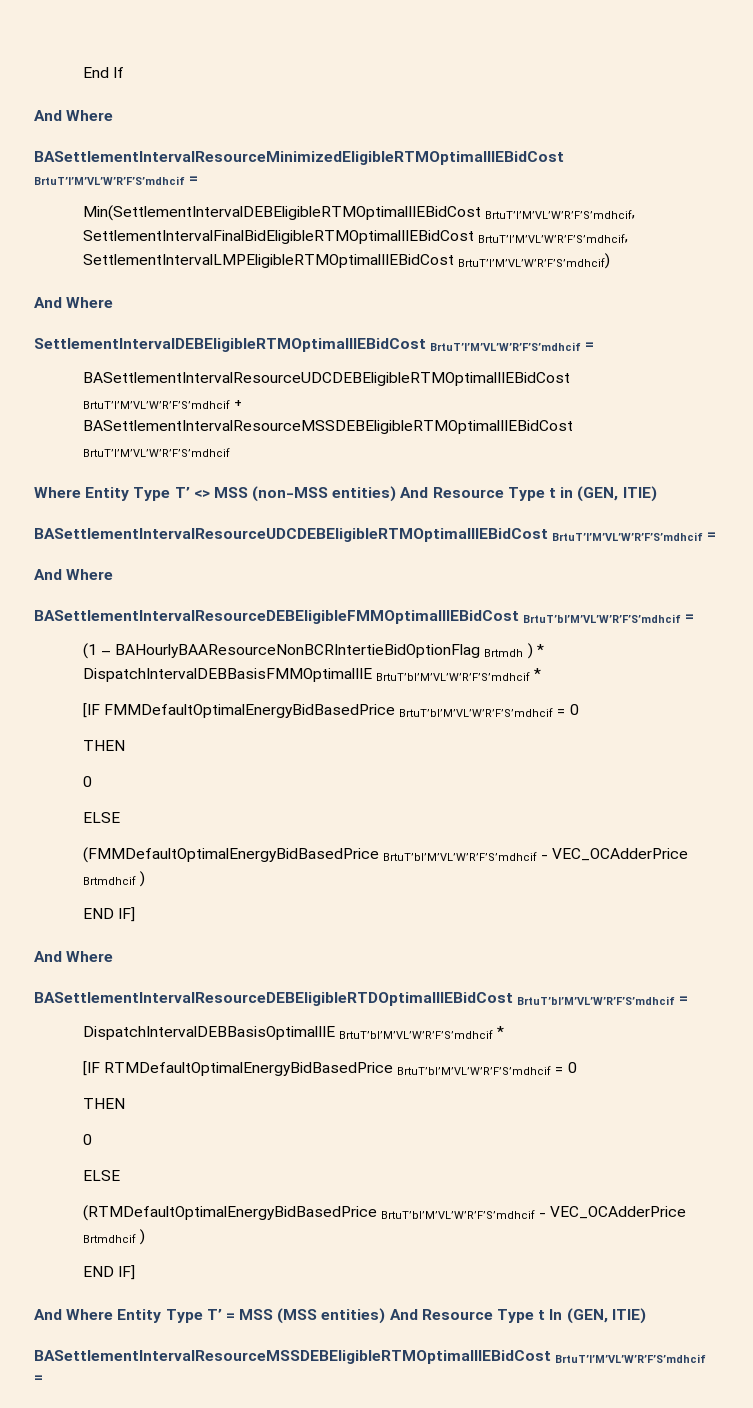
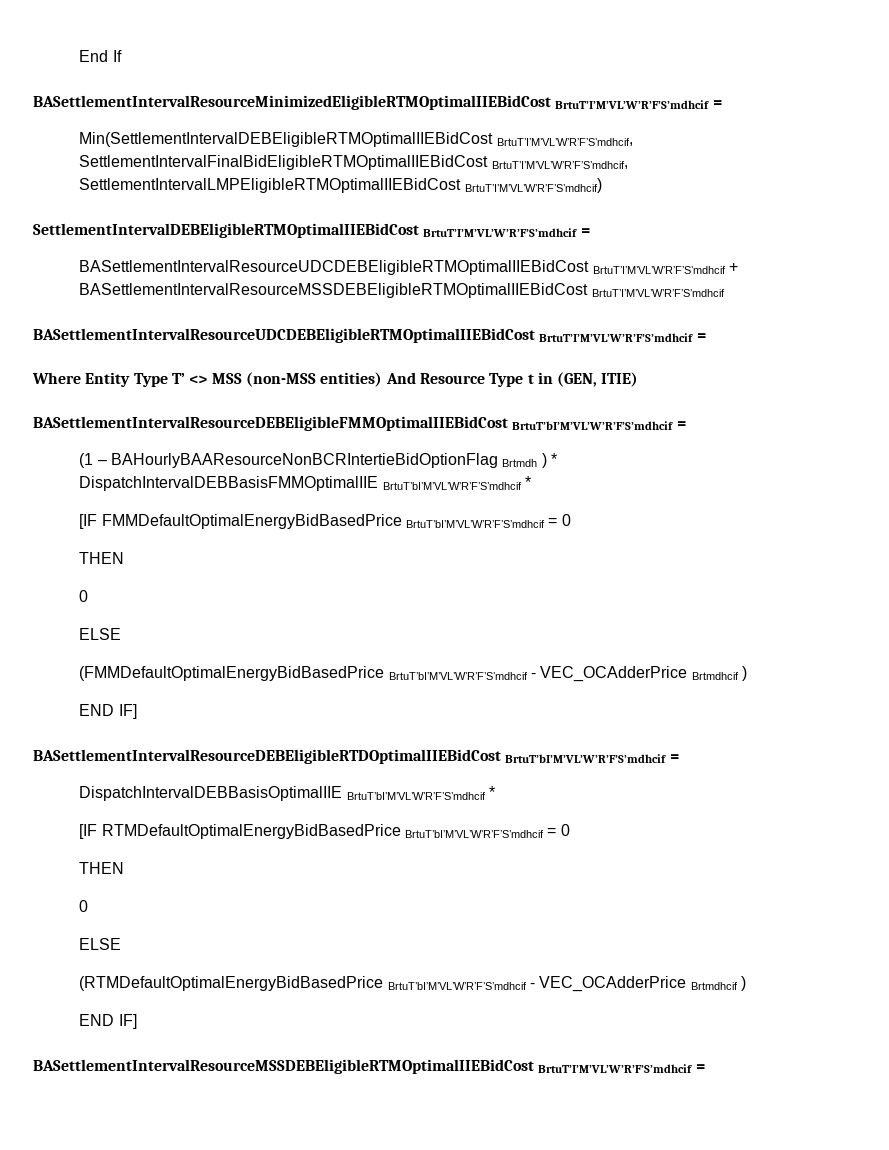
[34,110,114,121] // And Where -> (122, 56) none
[34,297,114,308] // And Where -> (602, 185) none
(230, 452) none -> [33,328,706,343] // BASettlementIntervalResourceUDCDEBEligibleRTMOptimalIIEBidCost BrtuT’I’M’VL’W’R’F’S’mdhcif =
[34,528,717,542] [34,569,114,580] // BASettlementIntervalResourceUDCDEBEligibleRTMOptimalIIEBidCost BrtuT’I’M’VL’W’R’F’S’mdhcif = // And Where -> (639, 379) none
[34,951,114,962] // And Where -> (137, 711) none
[34,1308,646,1324] // And Where Entity Type T’ = MSS (MSS entities) And Resource Type t In (GEN, ITIE) -> (137, 1021) none

